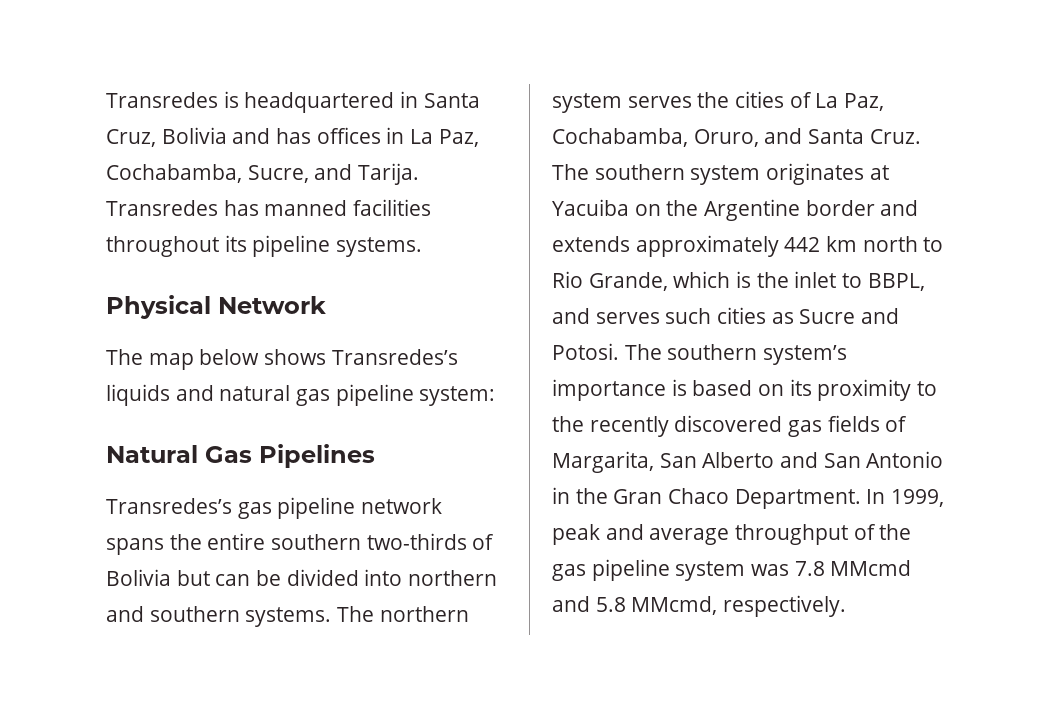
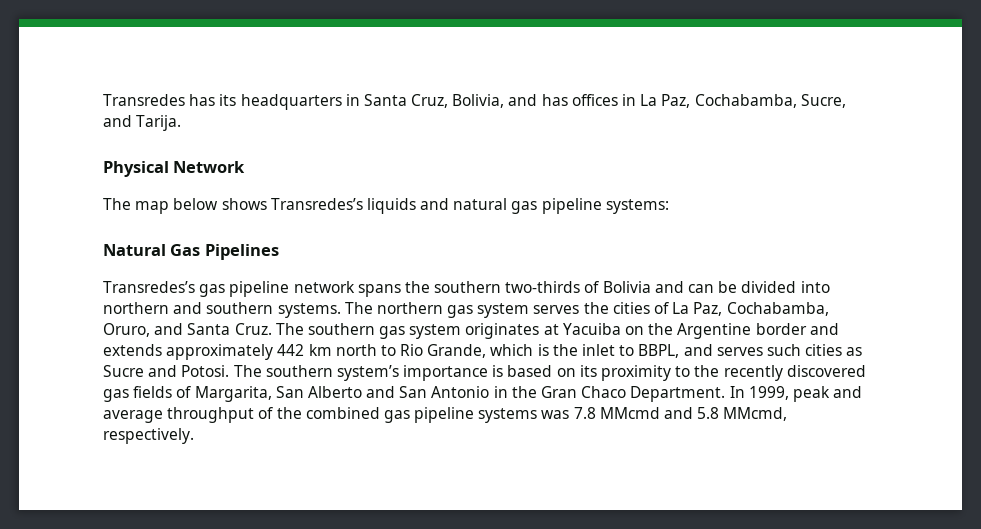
[106,91,395,113] Transredes is headquartered -> [103,94,342,110] Transredes has its headquarters
[161,127,227,144] Bolivia -> [452,94,505,108] Bolivia,
[106,199,431,216] [106,235,423,257] Transredes has manned facilities throughout its pipeline systems. -> (182, 123) none
[419,386,496,406] system: -> [605,199,669,214] systems:
[207,533,266,550] entire -> (430, 287) none
[176,570,210,586] but -> [654,281,684,293] and
(469, 614) none -> [447,305,474,318] gas
(685, 172) none -> [379,326,406,339] gas
[552,559,746,581] gas pipeline system -> [305,407,538,423] combined gas pipeline systems

